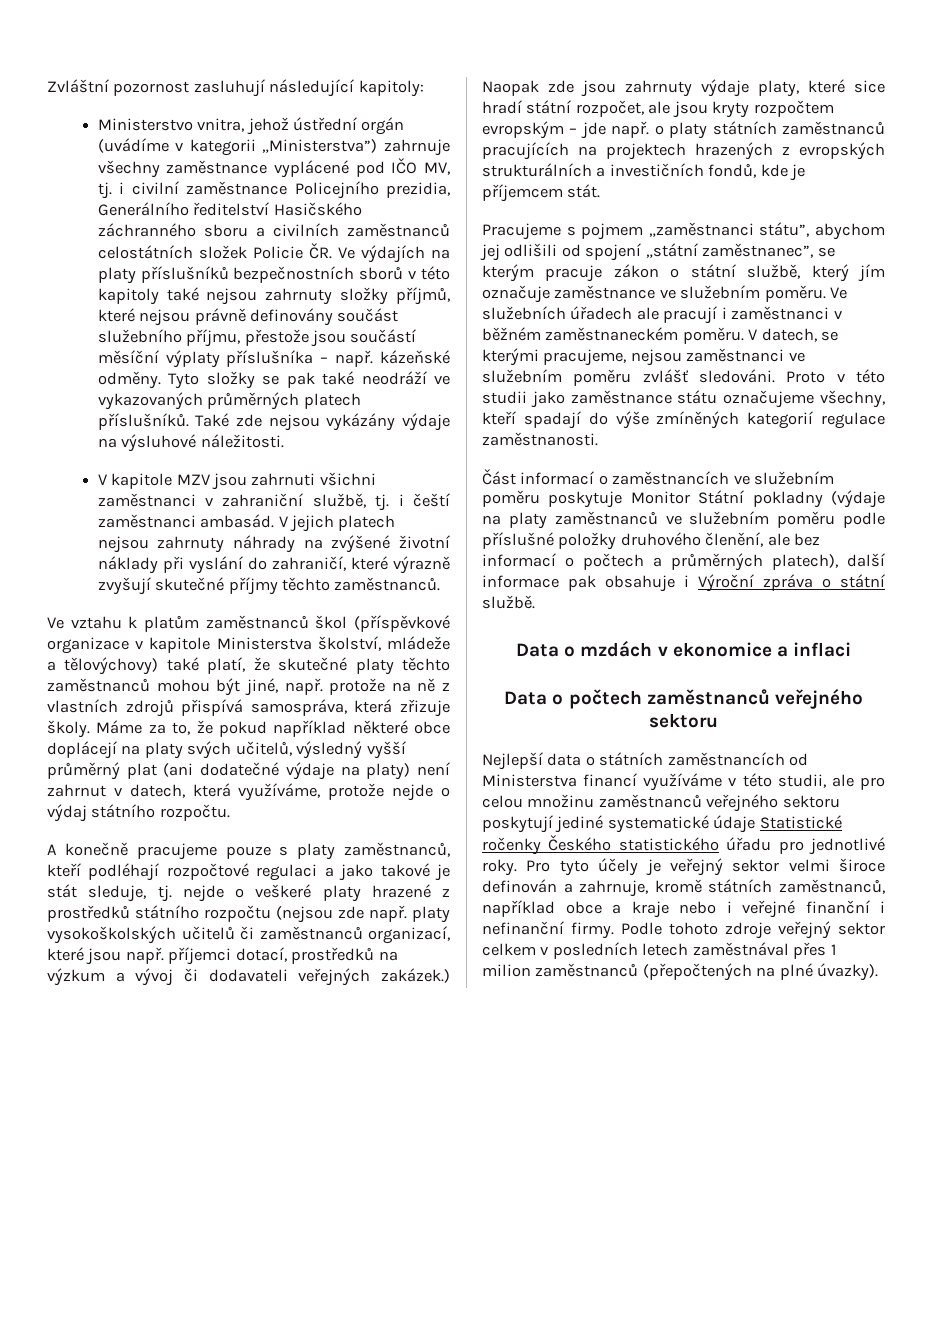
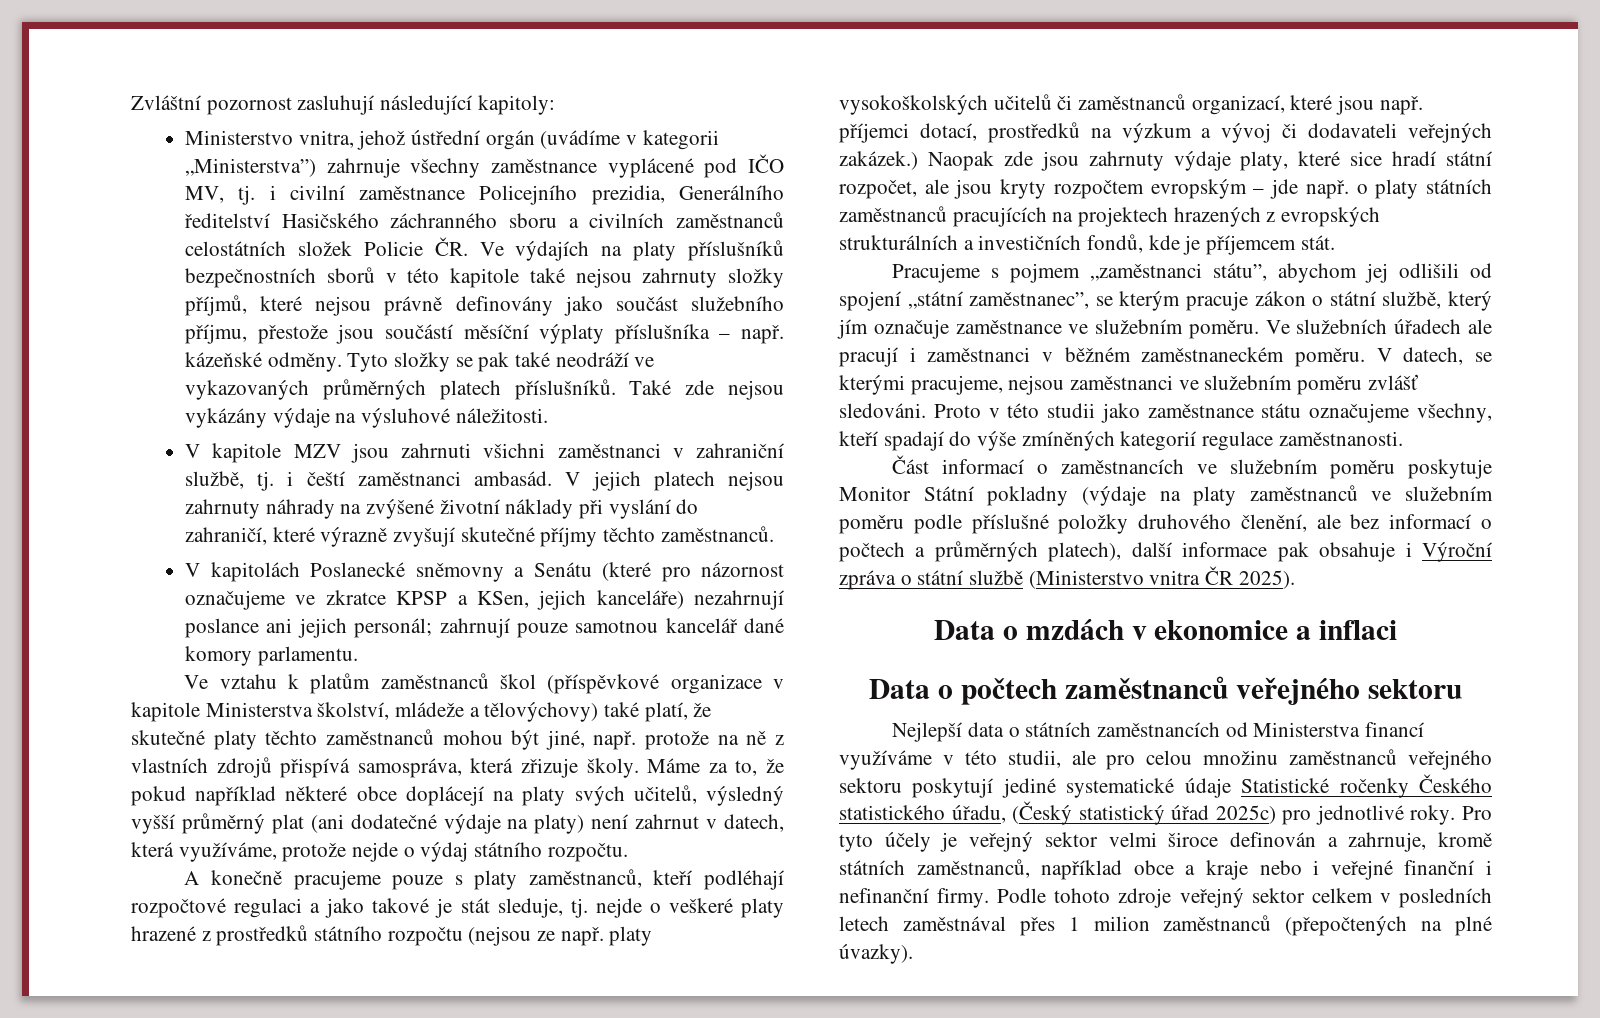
[97,288,159,305] kapitoly -> [450,268,520,288] kapitole
(334, 317) none -> [563,296,603,316] jako
(441, 584) none -> [185,562,784,582] [185,590,784,610] [185,618,784,638] [185,646,358,666] // V kapitolách Poslanecké sněmovny a Senátu (které pro názornost označujeme ve zkratce KPSP a KSen, jejich kanceláře) nezahrnují poslance ani jejich personál; zahrnují pouze samotnou kancelář dané komory parlamentu.
[338,906,364,919] zde -> [537,931,556,941] ze
[482,595,535,609] službě. -> [969,566,1295,589] službě (Ministerstvo vnitra ČR 2025).
[726,837,772,851] úřadu -> [951,801,1276,825] úřadu, (Český statistický úřad 2025c)

